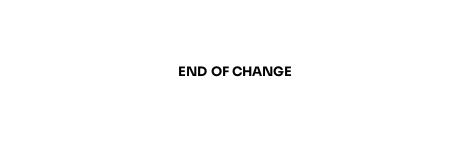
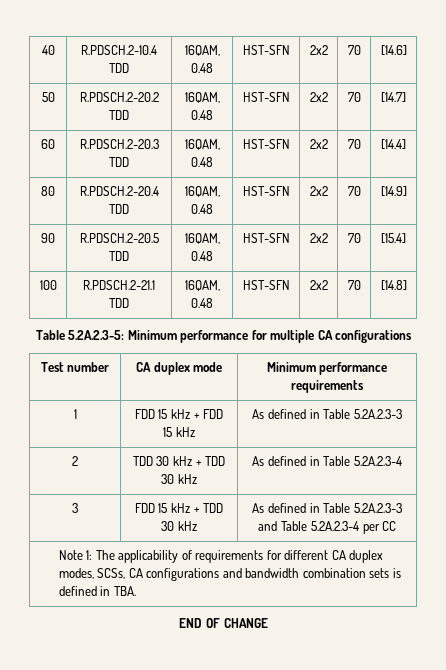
(177, 71) none -> [41,45,55,55] [81,45,157,55] [109,63,129,73] [184,45,220,56] [191,63,213,73] [242,45,290,55] [309,45,328,55] [347,45,361,55] [380,45,407,55] [41,92,55,102] [79,92,159,102] [109,110,129,120] [184,92,220,103] [191,110,213,120] [242,92,290,102] [309,92,328,102] [347,92,361,102] [381,92,406,102] [41,139,55,149] [79,139,159,149] [109,157,129,167] [184,139,220,150] [191,157,213,167] [242,139,290,149] [309,139,328,149] [347,139,361,149] [381,139,406,149] [41,186,55,196] [79,186,159,196] [109,204,129,214] [184,186,220,197] [191,204,213,214] [242,186,290,196] [309,186,328,196] [347,186,361,196] [380,186,407,196] [41,233,55,243] [79,233,159,243] [109,251,129,261] [184,233,220,244] [191,251,213,261] [242,233,290,243] [309,233,328,243] [347,233,361,243] [381,233,406,243] [39,280,57,290] [83,280,155,290] [109,298,129,308] [184,280,220,291] [191,298,213,308] [242,280,290,290] [309,280,328,290] [347,280,361,290] [380,280,407,290] [35,330,413,343] [40,362,110,372] [135,362,223,375] [266,362,388,375] [291,380,364,393] [73,409,77,419] [134,409,224,419] [163,427,196,437] [252,409,402,419] [72,456,78,466] [132,456,226,466] [161,474,198,484] [252,456,402,466] [72,503,78,513] [134,503,224,513] [161,521,198,531] [252,503,402,513] [257,521,397,534] [58,550,384,563] [58,568,401,581] [58,586,136,596] 40 | R.PDSCH.2-10.4 TDD | 16QAM, 0.48 | HST-SFN | 2x2 | 70 | [14.6] // 50 | R.PDSCH.2-20.2 TDD | 16QAM, 0.48 | HST-SFN | 2x2 | 70 | [14.7] // 60 | R.PDSCH.2-20.3 TDD | 16QAM, 0.48 | HST-SFN | 2x2 | 70 | [14.4] // 80 | R.PDSCH.2-20.4 TDD | 16QAM, 0.48 | HST-SFN | 2x2 | 70 | [14.9] // 90 | R.PDSCH.2-20.5 TDD | 16QAM, 0.48 | HST-SFN | 2x2 | 70 | [15.4] // 100 | R.PDSCH.2-21.1 TDD | 16QAM, 0.48 | HST-SFN | 2x2 | 70 | [14.8] // Table 5.2A.2.3-5: Minimum performance for multiple CA configurations // Test number | CA duplex mode | Minimum performance requirements // 1 | FDD 15 kHz + FDD 15 kHz | As defined in Table 5.2A.2.3-3 // 2 | TDD 30 kHz + TDD 30 kHz | As defined in Table 5.2A.2.3-4 // 3 | FDD 15 kHz + TDD 30 kHz | As defined in Table 5.2A.2.3-3 and Table 5.2A.2.3-4 per CC // Note 1: The applicability of requirements for different CA duplex modes, SCSs, CA configurations and bandwidth combination sets is defined in TBA. //

